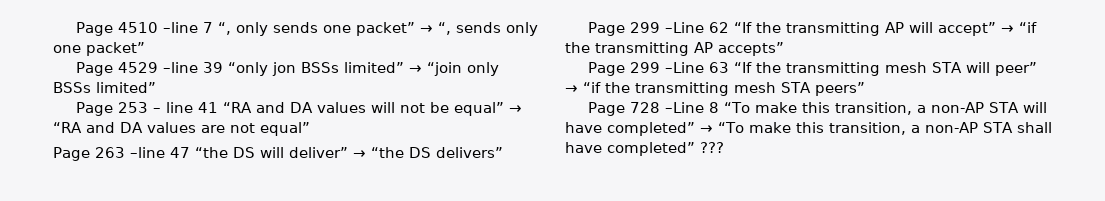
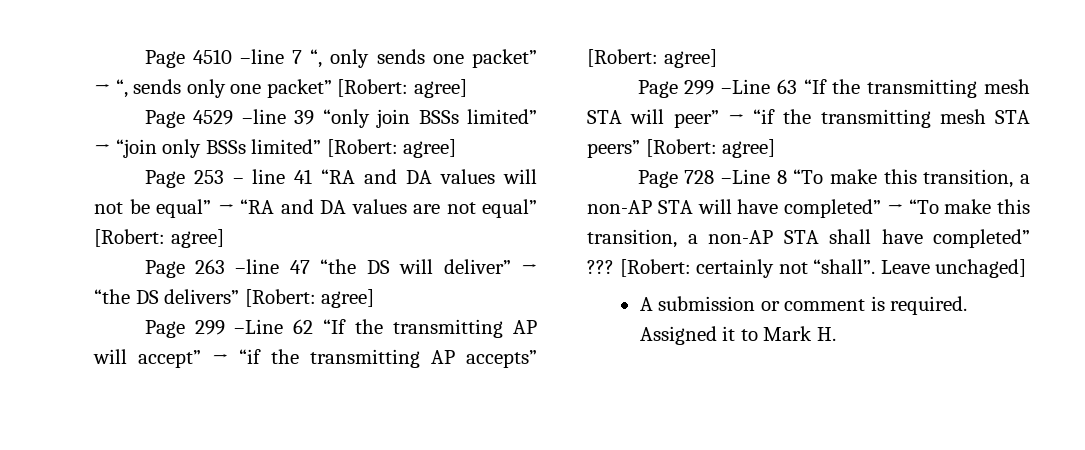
(145, 49) none -> [337,79,467,98] [Robert: agree]
[272,62,297,76] jon -> [376,109,411,128] join
(156, 87) none -> [326,139,457,158] [Robert: agree]
(310, 129) none -> [94,229,224,248] [Robert: agree]
(503, 152) none -> [244,289,375,308] [Robert: agree]
(784, 49) none -> [587,49,717,68] [Robert: agree]
(865, 89) none -> [645,139,776,158] [Robert: agree]
(724, 147) none -> [619,259,1027,278] [639,296,968,315] [639,326,836,345] [Robert: certainly not “shall”. Leave unchaged] // A submission or comment is required. Assigned it to Mark H.

